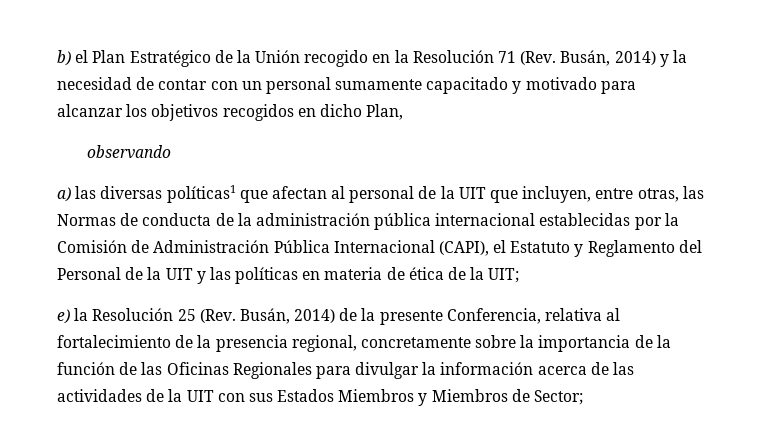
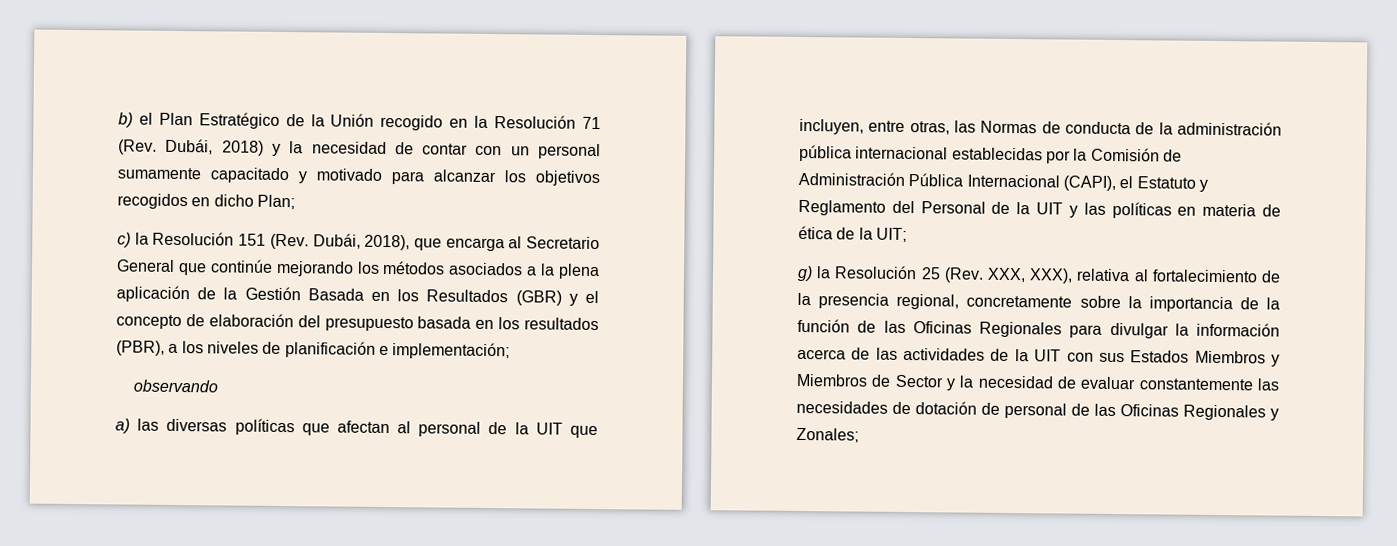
[560,50,656,66] Busán, 2014) -> [165,138,264,156] Dubái, 2018)
[366,104,404,120] Plan, -> [256,194,295,210] [117,231,600,252] [116,259,601,280] [116,285,599,306] [116,313,599,332] [116,340,511,360] Plan; // c) la Resolución 151 (Rev. Dubái, 2018), que encarga al Secretario General que continúe mejorando los métodos asociados a la plena aplicación de la Gestión Basada en los Resultados (GBR) y el concepto de elaboración del presupuesto basada en los resultados (PBR), a los niveles de planificación e implementación;
[166,185,236,203] políticas1 -> [234,418,295,436] políticas
[57,309,70,324] e) -> [797,265,813,282] g)
[239,308,541,325] Busán, 2014) de la presente Conferencia, -> [987,267,1074,284] XXX, XXX),
[534,390,584,405] Sector; -> [894,374,1280,391] [796,400,1279,421] [796,427,859,443] Sector y la necesidad de evaluar constantemente las necesidades de dotación de personal de las Oficinas Regionales y Zonales;

